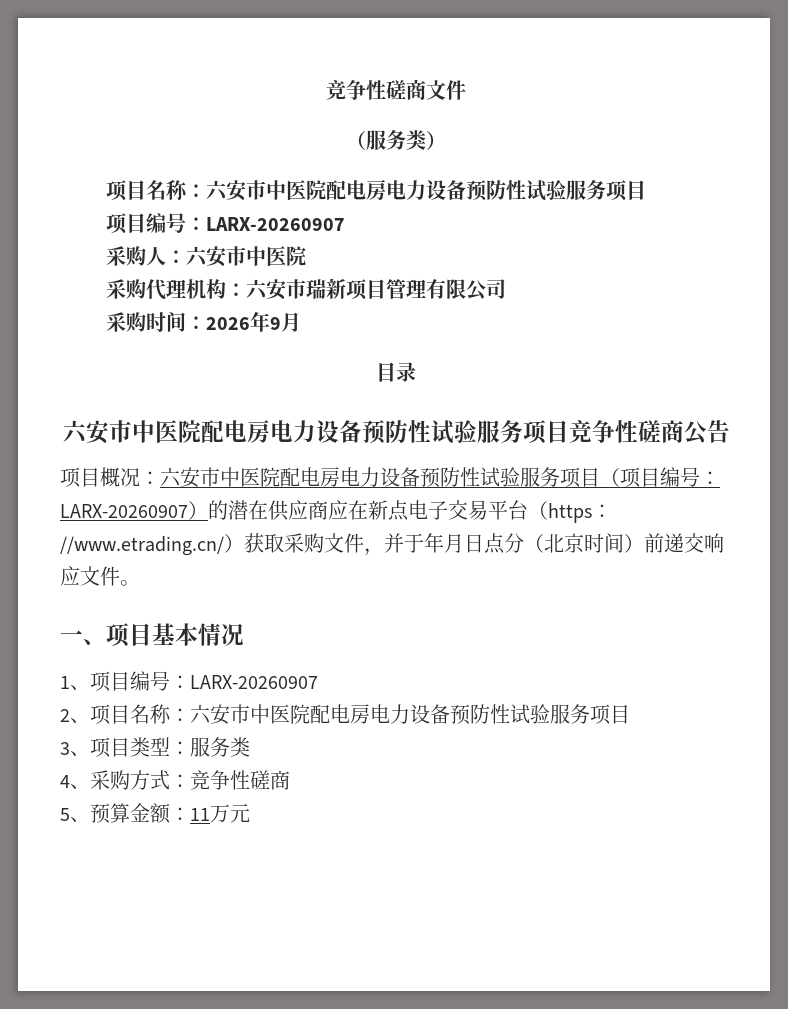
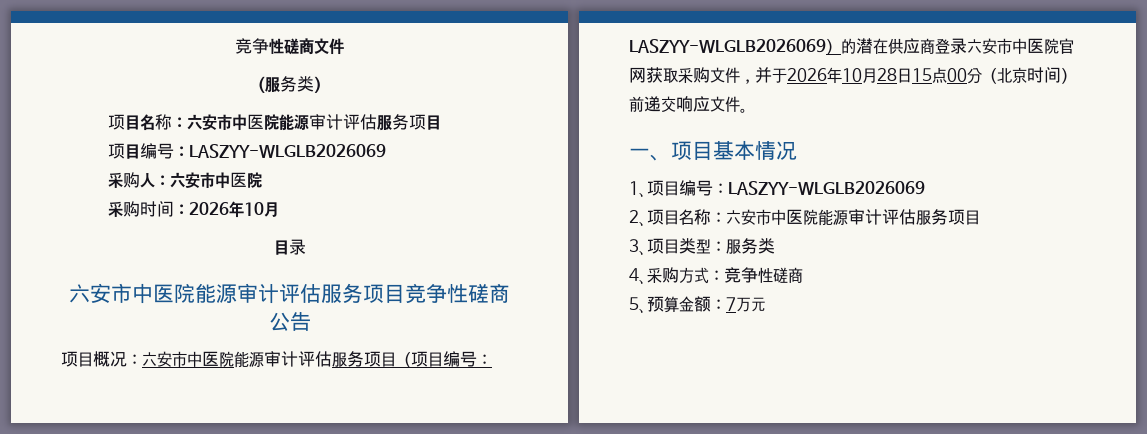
[326,179,567,201] 配电房电力设备预防性试验 -> [279,114,378,131] 能源审计评估
[206,217,346,231] LARX-20260907 -> [189,144,387,158] LASZYY-WLGLB2026069
[106,278,507,301] // 采购代理机构：六安市瑞新项目管理有限公司 -> (263, 180) none
[270,317,282,330] 9 -> [244,202,265,216] 10
[200,420,477,444] 配电房电力设备预防性试验 -> [195,283,321,304] 能源审计评估
[280,467,520,488] 配电房电力设备预防性试验 -> [234,351,332,368] 能源审计评估
[60,504,188,518] LARX-20260907 -> [629,39,826,53] LASZYY-WLGLB2026069
[328,500,612,523] [60,534,244,556] 应在新点电子交易平台（https：//www.etrading.cn/） -> [935,38,1074,54] [629,67,646,83] 登录六安市中医院官网
[424,533,505,554] 年月日点 -> [787,67,967,84] 2026年10月28日15点00
[190,675,318,689] LARX-20260907 -> [728,181,925,195] LASZYY-WLGLB2026069
[310,704,550,725] 配电房电力设备预防性试验 -> [818,209,916,226] 能源审计评估
[190,808,210,821] 11 -> [726,297,736,311] 7

